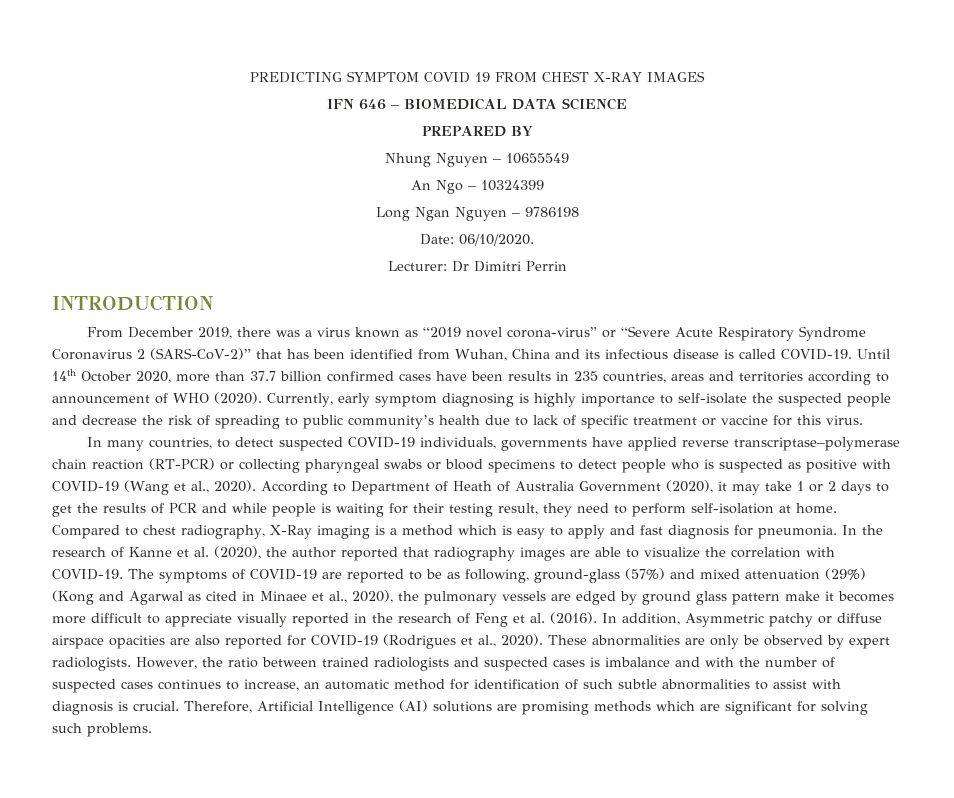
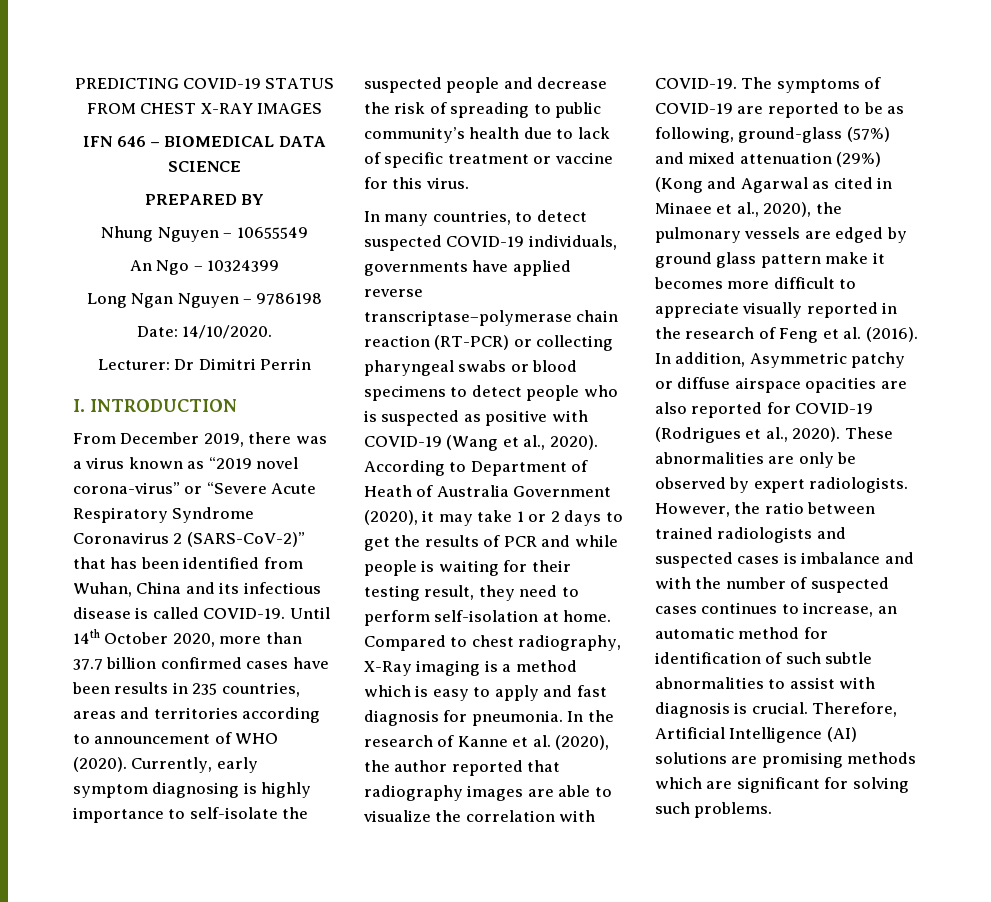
[347,71,491,83] SYMPTOM COVID 19 -> [183,78,335,89] COVID-19 STATUS
[459,234,534,246] 06/10/2020. -> [182,325,273,339] 14/10/2020.
(567, 266) none -> [73,399,85,412] I.

